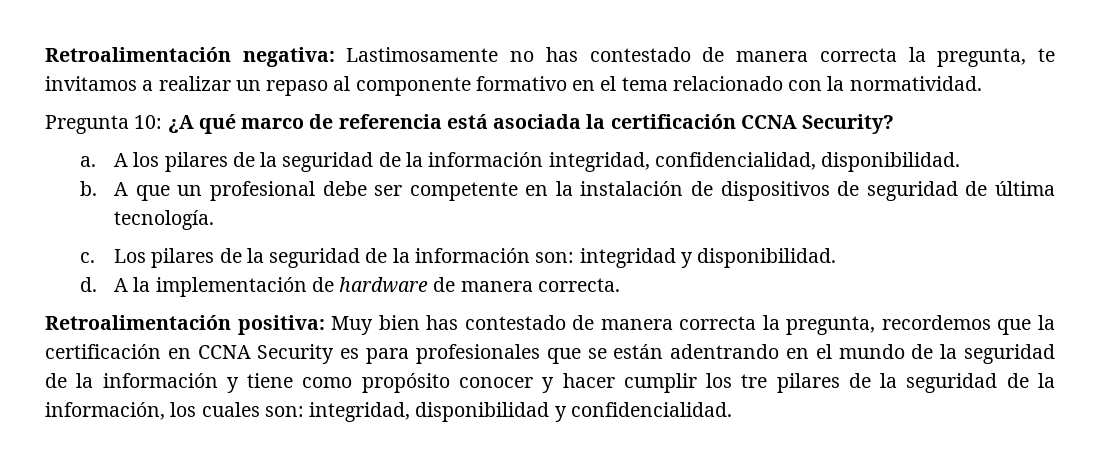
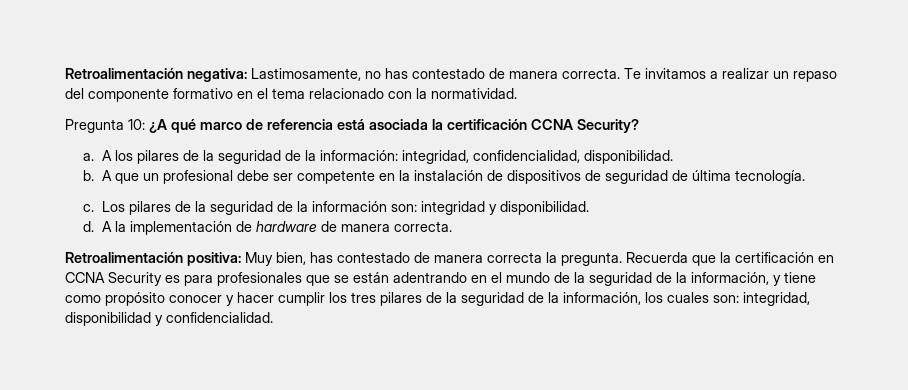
[346,47,499,62] Lastimosamente -> [251,68,361,81] Lastimosamente,
[819,47,1056,67] correcta la pregunta, te -> [562,68,641,79] correcta. Te
[333,76,351,91] al -> [65,88,84,99] del
[428,152,544,167] información -> [319,150,398,161] información:
[378,315,991,335] bien has contestado de manera correcta la pregunta, recordemos -> [276,252,688,266] bien, has contestado de manera correcta la pregunta. Recuerda
[102,373,218,388] información -> [691,272,769,285] información,
[741,374,768,388] tre -> [351,292,376,303] tres

